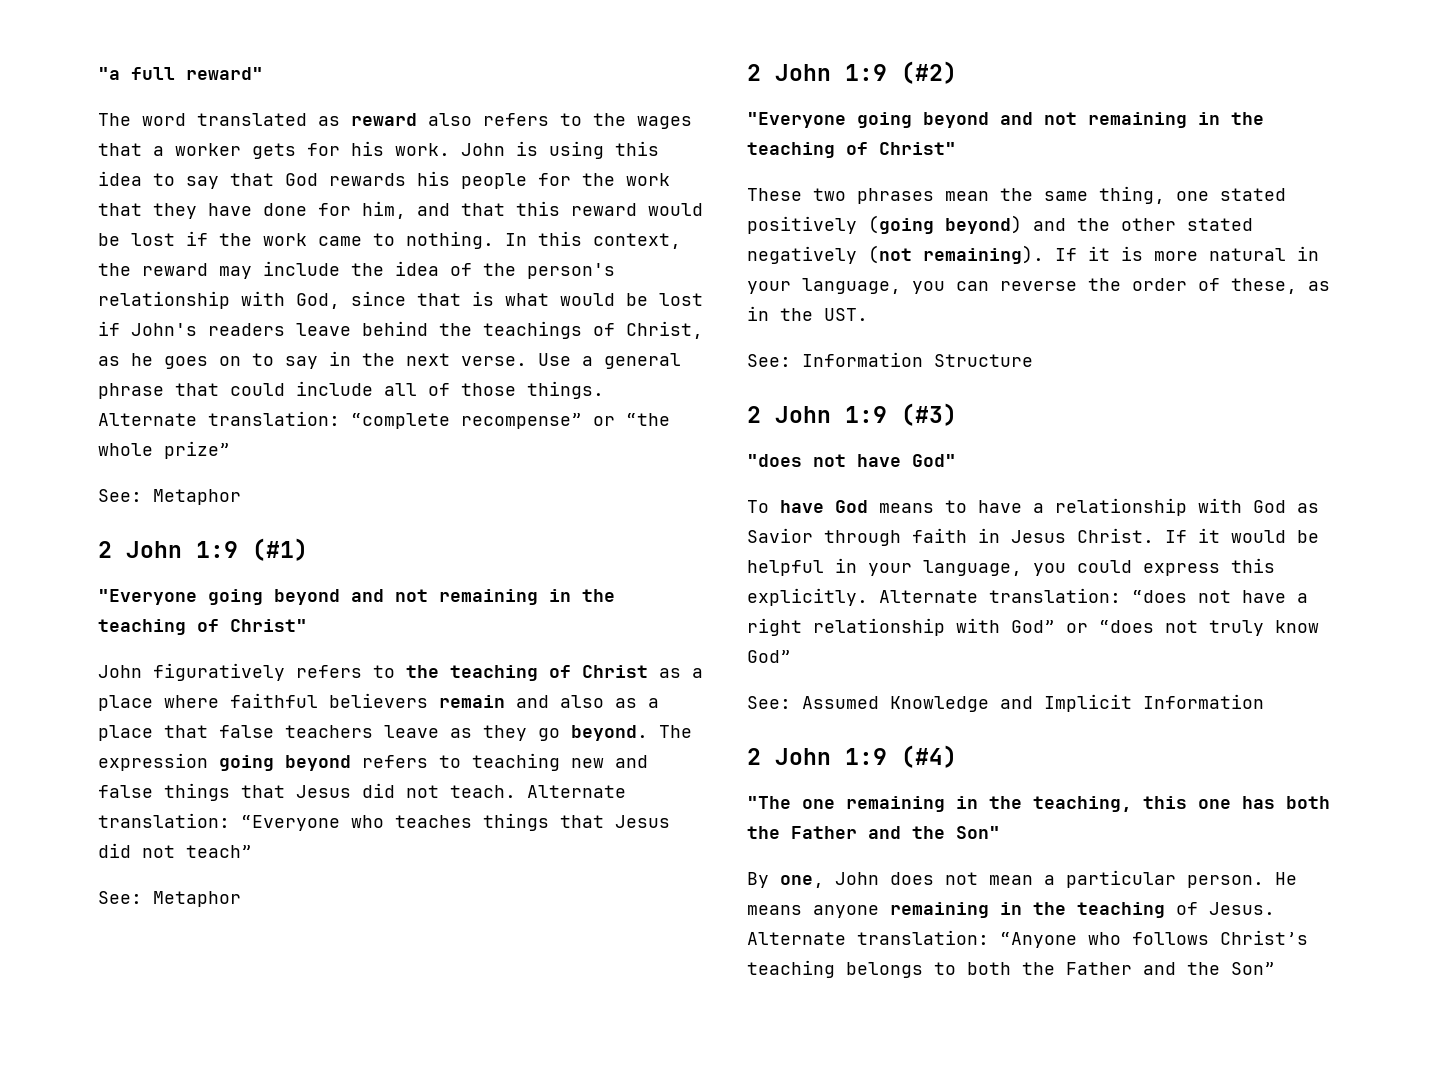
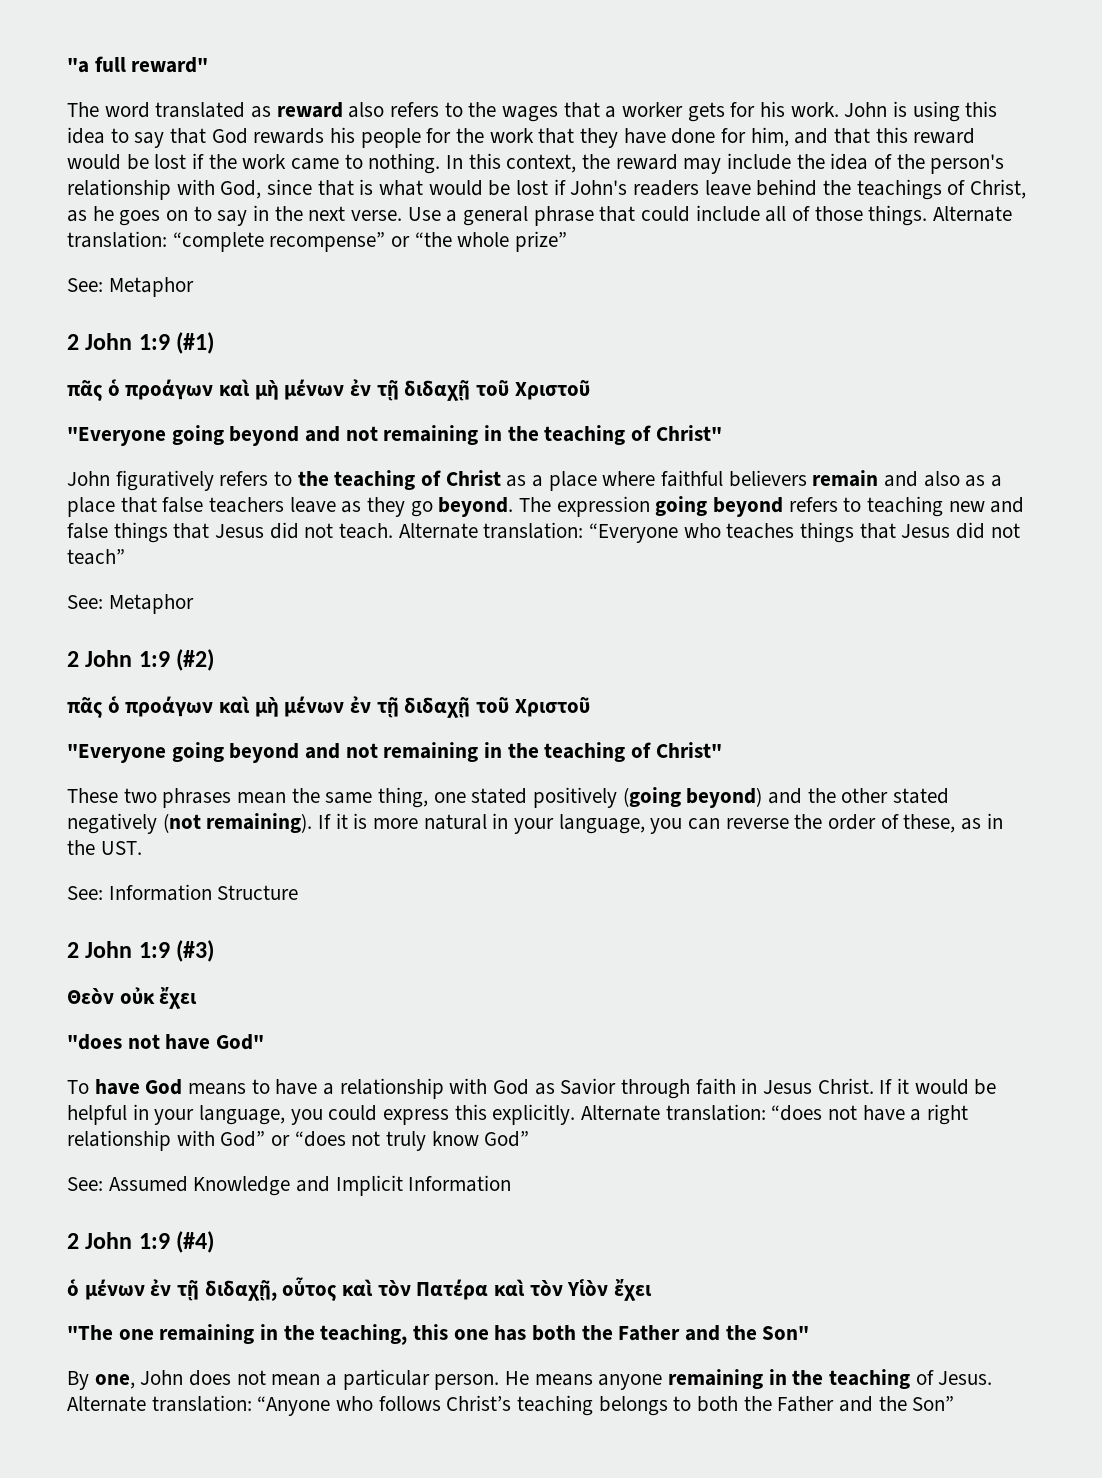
(308, 549) none -> [67,379,590,401] // πᾶς ὁ προάγων καὶ μὴ μένων ἐν τῇ διδαχῇ τοῦ Χριστοῦ
(957, 72) none -> [67,696,590,718] // πᾶς ὁ προάγων καὶ μὴ μένων ἐν τῇ διδαχῇ τοῦ Χριστοῦ
(957, 414) none -> [67,987,198,1009] // Θεὸν οὐκ ἔχει
(957, 756) none -> [67,1277,653,1301] // ὁ μένων ἐν τῇ διδαχῇ, οὗτος καὶ τὸν Πατέρα καὶ τὸν Υἱὸν ἔχει

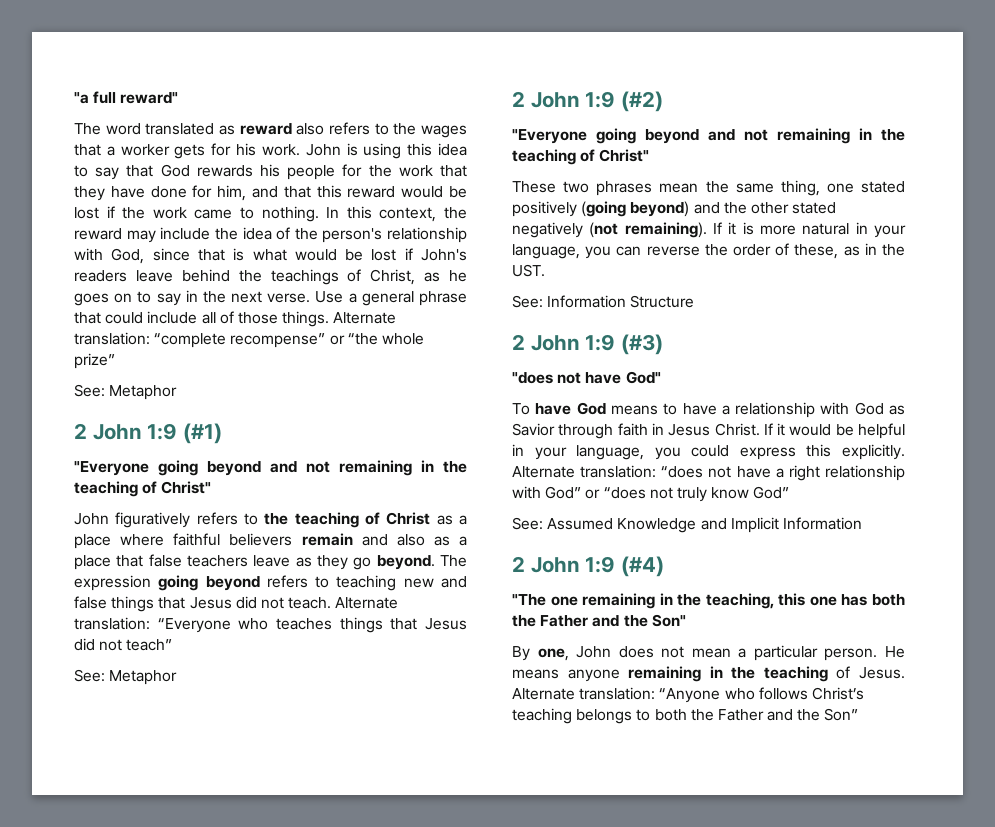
[67,379,590,401] // πᾶς ὁ προάγων καὶ μὴ μένων ἐν τῇ διδαχῇ τοῦ Χριστοῦ -> (223, 433) none
[67,696,590,718] // πᾶς ὁ προάγων καὶ μὴ μένων ἐν τῇ διδαχῇ τοῦ Χριστοῦ -> (664, 101) none
[67,987,198,1009] // Θεὸν οὐκ ἔχει -> (664, 344) none
[67,1277,653,1301] // ὁ μένων ἐν τῇ διδαχῇ, οὗτος καὶ τὸν Πατέρα καὶ τὸν Υἱὸν ἔχει -> (665, 566) none

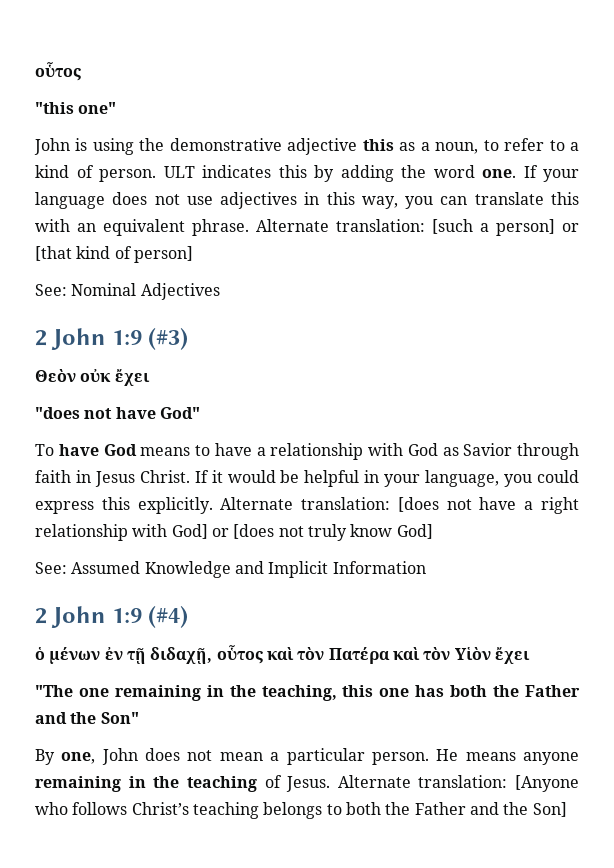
[74,91,179,104] [74,122,467,138] [74,143,467,159] [74,164,467,180] [74,185,468,201] [74,206,467,222] [74,227,467,243] [74,248,468,264] [74,269,467,285] [74,290,468,306] [74,311,397,327] [74,332,424,348] [74,353,115,369] [74,384,178,400] [74,423,223,444] [74,460,467,476] [74,481,212,497] [74,512,467,528] [74,533,467,549] [74,554,467,570] [74,575,467,591] [74,596,399,612] [74,617,468,633] [74,638,173,651] [74,669,178,685] [512,91,664,112] [512,128,905,144] [512,149,650,165] [512,180,905,196] [512,201,837,217] [512,222,906,238] [512,243,905,259] [512,264,545,277] [512,295,695,308] "a full reward" // The word translated as reward also refers to the wages that a worker gets for his work. John is using this idea to say that God rewards his people for the work that they have done for him, and that this reward would be lost if the work came to nothing. In this context, the reward may include the idea of the person's relationship with God, since that is what would be lost if John's readers leave behind the teachings of Christ, as he goes on to say in the next verse. Use a general phrase that could include all of those things. Alternate translation: “complete recompense” or “the whole prize” // See: Metaphor // 2 John 1:9 (#1) // "Everyone going beyond and not remaining in the teaching of Christ" // John figuratively refers to the teaching of Christ as a place where faithful believers remain and also as a place that false teachers leave as they go beyond. The expression going beyond refers to teaching new and false things that Jesus did not teach. Alternate translation: “Everyone who teaches things that Jesus did not teach” // See: Metaphor // 2 John 1:9 (#2) // "Everyone going beyond and not remaining in the teaching of Christ" // These two phrases mean the same thing, one stated positively (going beyond) and the other stated negatively (not remaining). If it is more natural in your language, you can reverse the order of these, as in the UST. // See: Information Structure -> [35,62,81,81] [35,102,117,114] [34,138,579,155] [35,165,579,182] [35,192,579,209] [35,219,579,236] [35,246,193,263] [35,283,220,300] οὗτος // "this one" // John is using the demonstrative adjective this as a noun, to refer to a kind of person. ULT indicates this by adding the word one. If your language does not use adjectives in this way, you can translate this with an equivalent phrase. Alternate translation: [such a person] or [that kind of person] // See: Nominal Adjectives
(664, 344) none -> [35,369,150,386] // Θεὸν οὐκ ἔχει
[661,466,704,478] “does -> [397,497,439,512] [does
[545,486,646,499] God” or “does -> [171,524,275,539] God] or [does
[753,486,790,499] God” -> [396,524,433,539] God]
(665, 566) none -> [35,645,530,664] // ὁ μένων ἐν τῇ διδαχῇ, οὗτος καὶ τὸν Πατέρα καὶ τὸν Υἱὸν ἔχει
[659,688,721,703] “Anyone -> [515,775,579,792] [Anyone
[824,708,859,721] Son” -> [532,802,567,817] Son]

